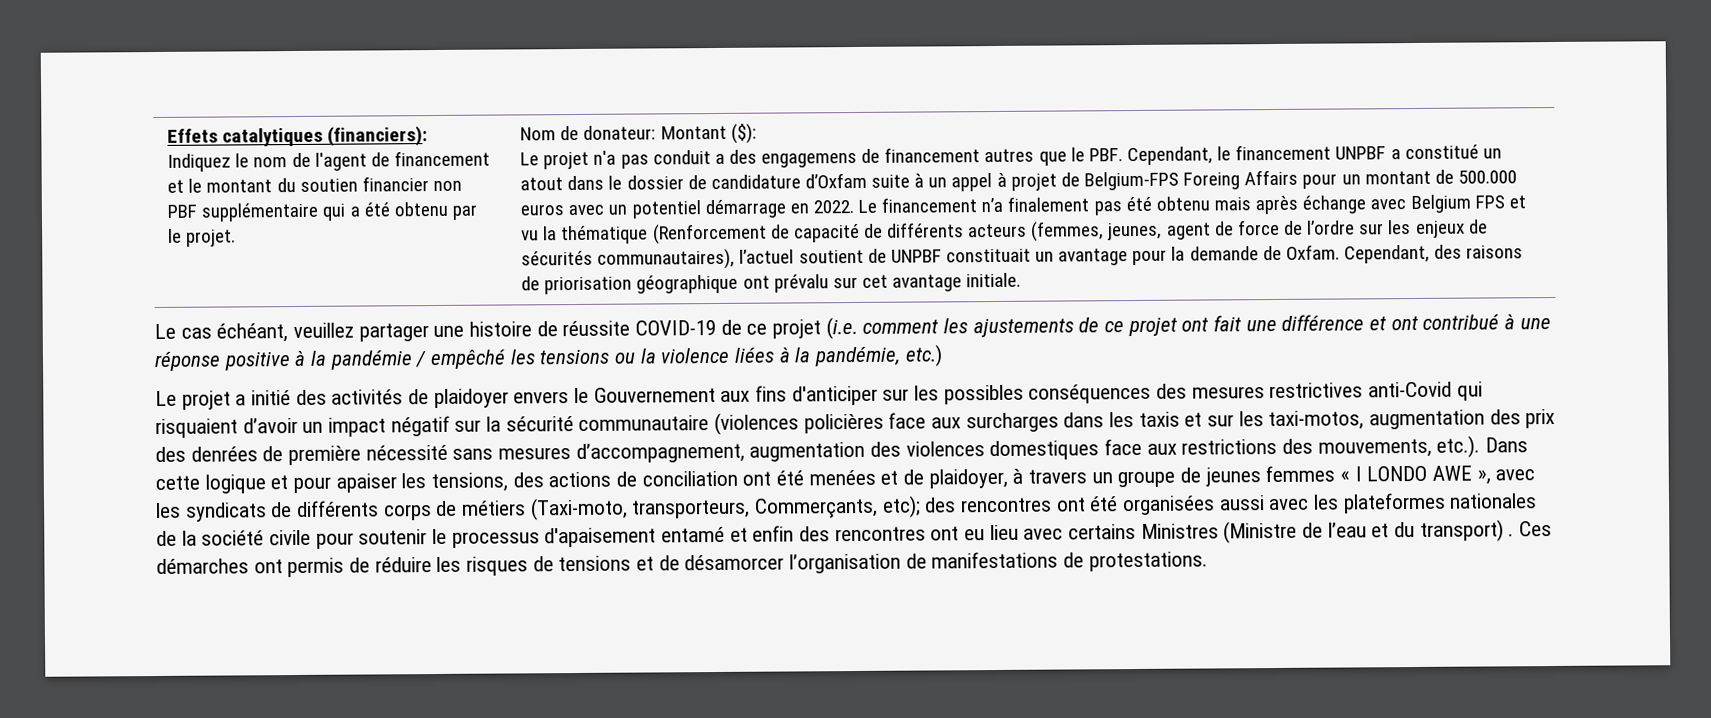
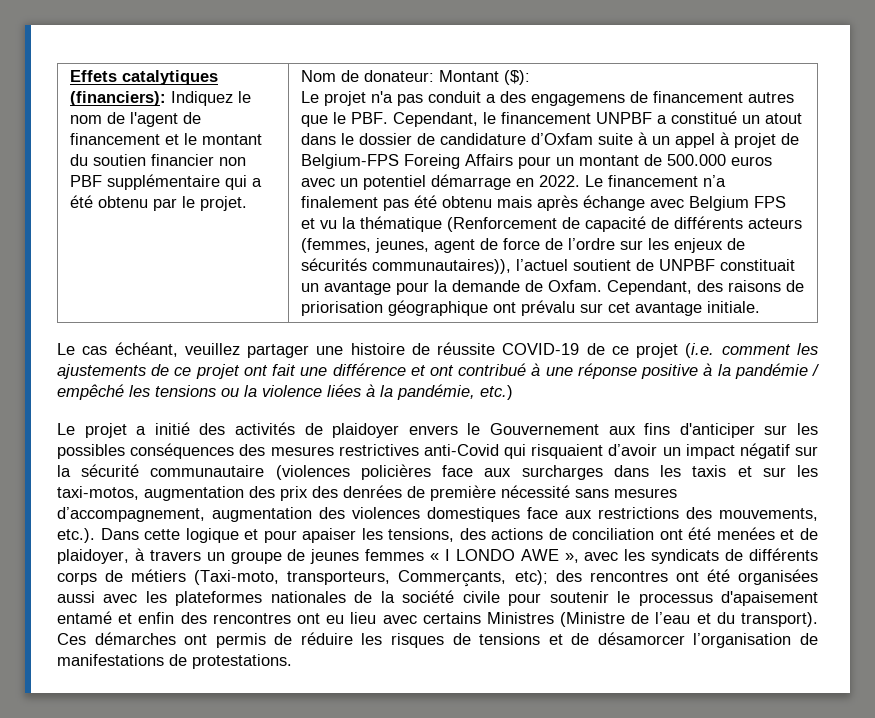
[597,248,736,270] communautaires), -> [372,259,512,274] communautaires)),
[1419,519,1515,542] transport) . -> [741,612,818,627] transport).

